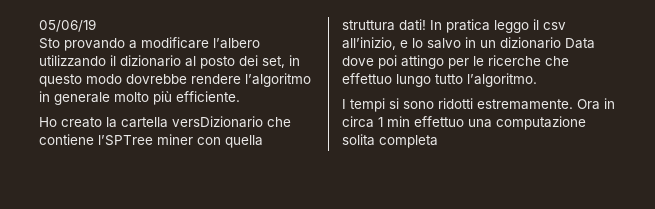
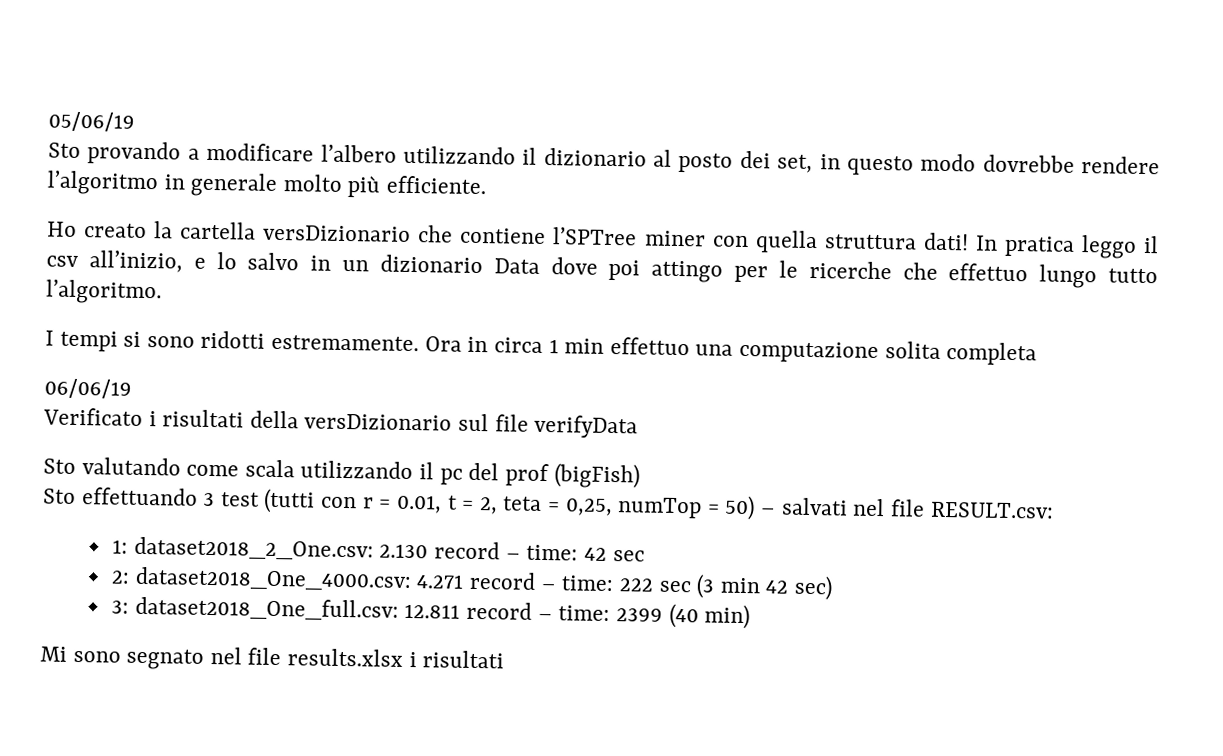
(438, 141) none -> [44,378,132,399] [43,407,639,439] [43,457,640,489] [43,487,1054,521] [112,536,645,562] [111,566,833,601] [111,596,751,630] [40,646,505,670] // 06/06/19 // Verificato i risultati della versDizionario sul file verifyData // Sto valutando come scala utilizzando il pc del prof (bigFish) // Sto effettuando 3 test (tutti con r = 0.01, t = 2, teta = 0,25, numTop = 50) – salvati nel file RESULT.csv: // 1: dataset2018_2_One.csv: 2.130 record – time: 42 sec // 2: dataset2018_One_4000.csv: 4.271 record – time: 222 sec (3 min 42 sec) // 3: dataset2018_One_full.csv: 12.811 record – time: 2399 (40 min) // Mi sono segnato nel file results.xlsx i risultati

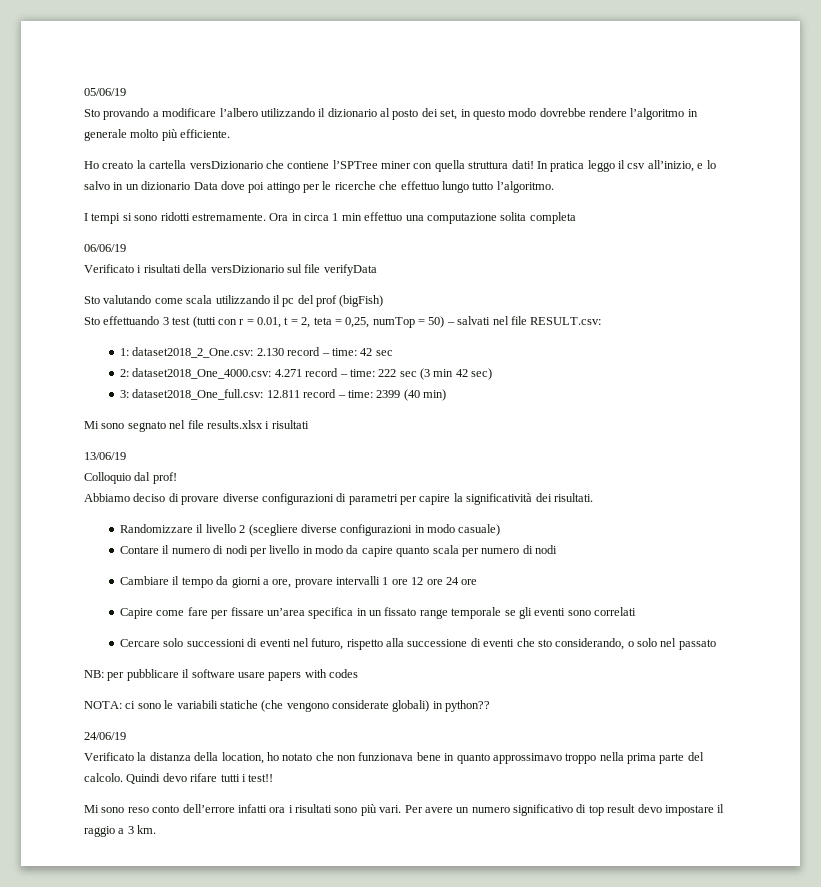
(505, 659) none -> [84,452,126,460] [84,472,177,484] [84,493,593,505] [119,524,501,536] [119,545,557,557] [119,576,478,588] [119,607,636,619] [119,638,716,650] [84,669,358,681] [84,700,491,712] [84,732,126,740] [84,752,704,764] [84,773,274,784] [84,804,725,816] [84,825,157,837] // 13/06/19 // Colloquio dal prof! // Abbiamo deciso di provare diverse configurazioni di parametri per capire la significatività dei risultati. // Randomizzare il livello 2 (scegliere diverse configurazioni in modo casuale) // Contare il numero di nodi per livello in modo da capire quanto scala per numero di nodi // Cambiare il tempo da giorni a ore, provare intervalli 1 ore 12 ore 24 ore // Capire come fare per fissare un’area specifica in un fissato range temporale se gli eventi sono correlati // Cercare solo successioni di eventi nel futuro, rispetto alla successione di eventi che sto considerando, o solo nel passato // NB: per pubblicare il software usare papers with codes // NOTA: ci sono le variabili statiche (che vengono considerate globali) in python?? // 24/06/19 // Verificato la distanza della location, ho notato che non funzionava bene in quanto approssimavo troppo nella prima parte del calcolo. Quindi devo rifare tutti i test!! // Mi sono reso conto dell’errore infatti ora i risultati sono più vari. Per avere un numero significativo di top result devo impostare il raggio a 3 km.

